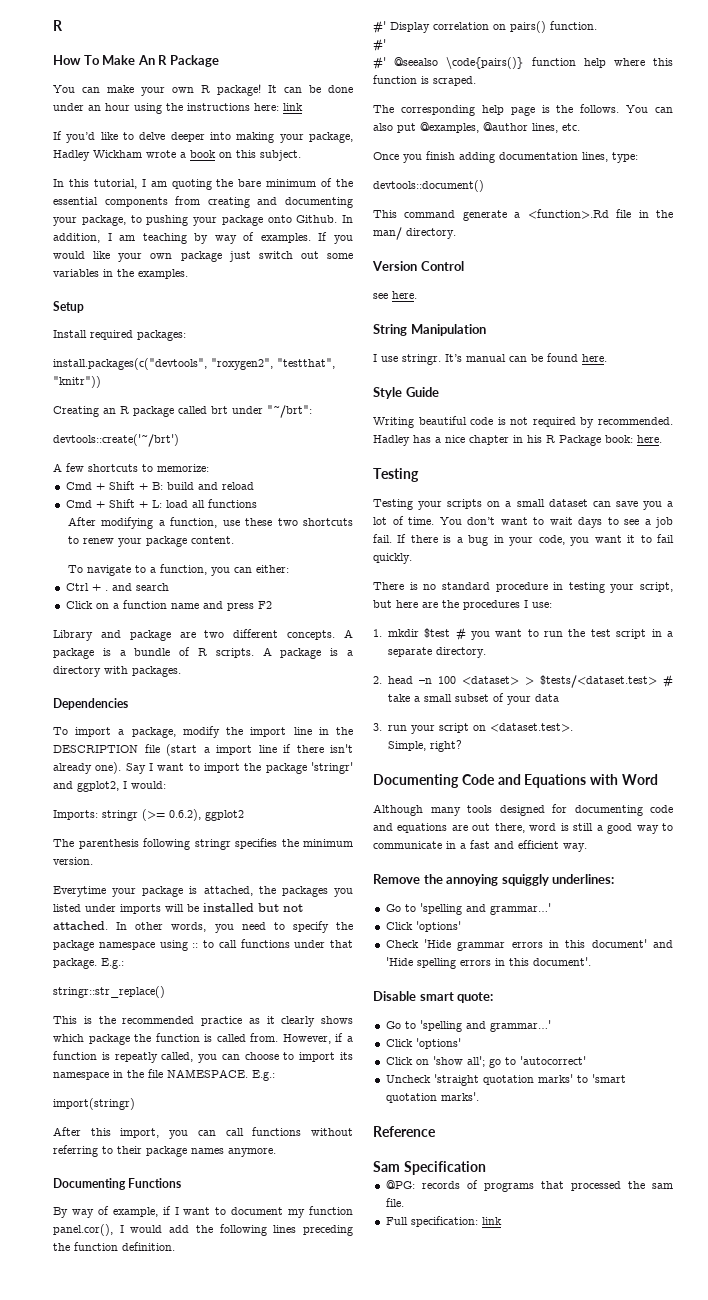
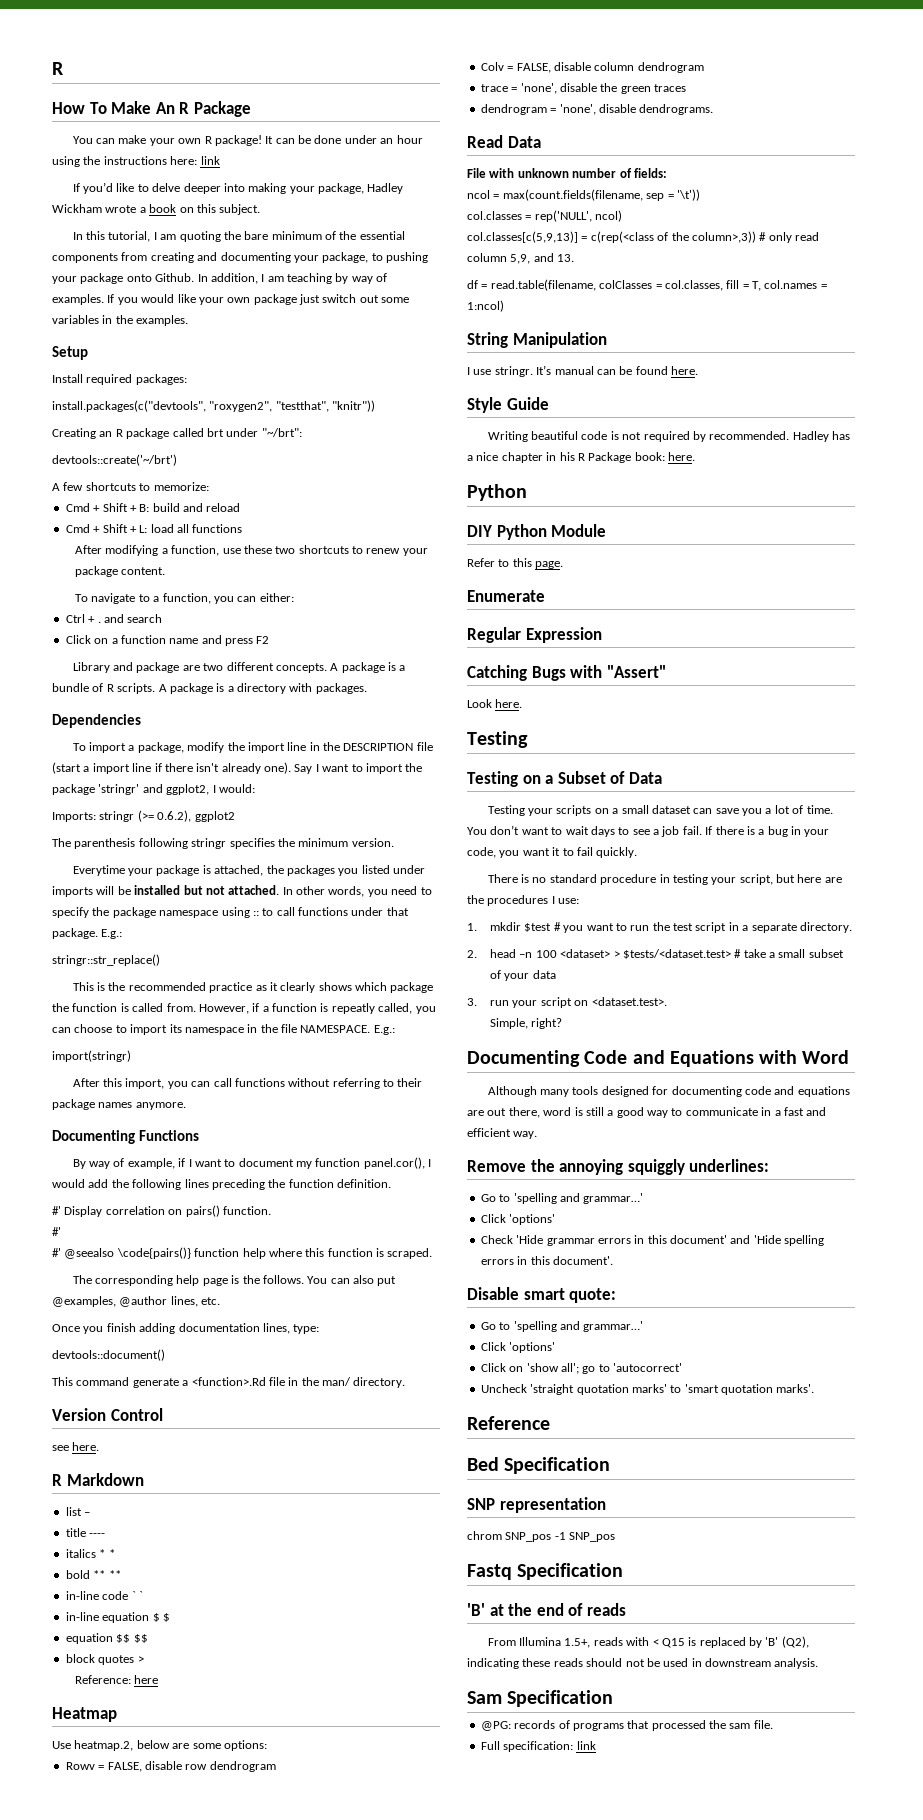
(417, 295) none -> [52,1473,144,1486] [65,1507,91,1516] [65,1528,106,1537] [65,1549,115,1558] [65,1570,121,1579] [65,1591,143,1600] [65,1612,170,1623] [65,1633,148,1644] [65,1654,144,1665] [75,1675,159,1684] [52,1707,117,1722] [52,1740,267,1751] [65,1761,276,1772] [480,62,704,73] [480,83,686,94] [480,104,714,115] [467,135,541,148] [467,168,667,178] [467,189,700,201] [467,210,623,222] [467,231,819,243] [467,253,575,264] [467,279,827,291] [467,300,504,312] // R Markdown // list – // title ---- // italics * * // bold ** ** // in-line code ` ` // in-line equation $ $ // equation $$ $$ // block quotes > // Reference: here // Heatmap // Use heatmap.2, below are some options: // Rowv = FALSE, disable row dendrogram // Colv = FALSE, disable column dendrogram // trace = 'none', disable the green traces // dendrogram = 'none', disable dendrograms. // Read Data // File with unknown number of fields: // ncol = max(count.fields(filename, sep = '\t')) // col.classes = rep('NULL', ncol) // col.classes[c(5,9,13)] = c(rep(<class of the column>,3)) # only read column 5,9, and 13. // df = read.table(filename, colClasses = col.classes, fill = T, col.names = 1:ncol)
[373,468,419,482] Testing -> [467,484,527,501] [467,524,607,540] [467,558,564,569] [467,590,545,602] [467,627,602,643] [467,665,666,681] [467,699,523,708] [467,731,528,748] [467,771,662,787] Python // DIY Python Module // Refer to this page. // Enumerate // Regular Expression // Catching Bugs with "Assert" // Look here. // Testing // Testing on a Subset of Data
(436, 1131) none -> [467,1457,611,1474] [467,1497,606,1513] [467,1531,616,1542] [467,1563,624,1580] [467,1603,626,1616] [487,1636,809,1648] [467,1658,819,1669] // Bed Specification // SNP representation // chrom SNP_pos -1 SNP_pos // Fastq Specification // 'B' at the end of reads // From Illumina 1.5+, reads with < Q15 is replaced by 'B' (Q2), indicating these reads should not be used in downstream analysis.

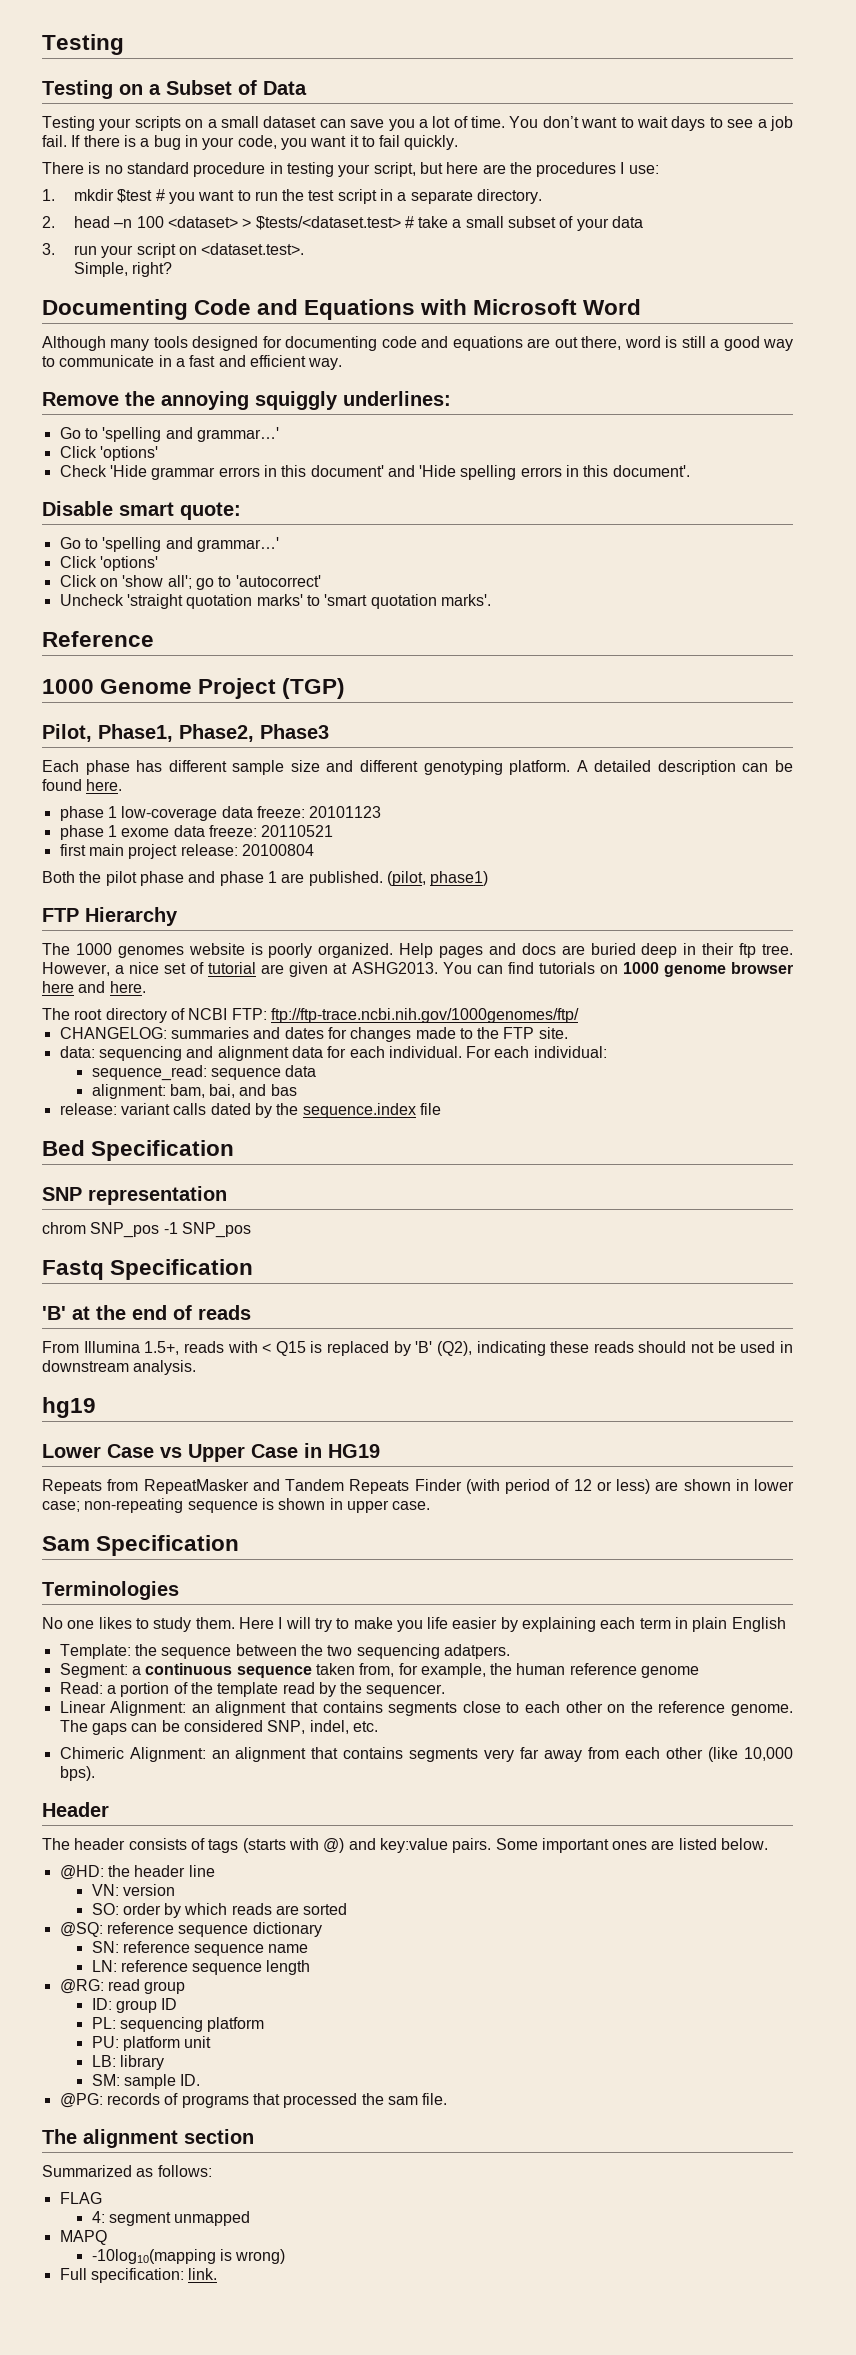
[52,62,64,75] [52,101,251,117] [72,135,423,146] [52,156,220,167] [72,182,404,194] [52,204,261,215] [72,231,405,242] [52,252,428,263] [52,273,388,284] [52,294,410,305] [52,315,189,326] [52,346,88,360] [52,374,187,385] [52,400,376,412] [52,428,302,439] [52,454,177,466] [52,482,209,491] [65,503,241,512] [65,524,243,533] [75,545,428,556] [75,566,166,577] [75,593,294,604] [65,614,163,623] [65,635,270,646] [72,662,406,673] [52,683,367,694] [52,714,141,728] [72,742,433,753] [52,762,423,774] [52,784,255,795] [52,810,235,822] [52,838,394,849] [72,865,426,876] [52,885,432,897] [52,907,409,918] [52,928,123,939] [52,954,160,966] [72,982,434,993] [52,1003,436,1014] [52,1024,395,1035] [52,1050,131,1062] [72,1078,423,1089] [52,1099,186,1110] [52,1130,199,1144] [72,1157,432,1169] [52,1179,391,1190] [52,1205,271,1217] [52,1227,61,1236] [52,1247,433,1259] [72,1275,397,1286] [52,1296,221,1307] [52,1323,320,1334] [52,1349,165,1361] [52,1377,406,1388] [52,1408,163,1421] [52,1442,100,1451] [52,1473,144,1486] [65,1507,91,1516] [65,1528,106,1537] [65,1549,115,1558] [65,1570,121,1579] [65,1591,143,1600] [65,1612,170,1623] [65,1633,148,1644] [65,1654,144,1665] [75,1675,159,1684] [52,1707,117,1722] [52,1740,267,1751] [65,1761,276,1772] [480,62,704,73] [480,83,686,94] [480,104,714,115] [467,135,541,148] [467,168,667,178] [467,189,700,201] [467,210,623,222] [467,231,819,243] [467,253,575,264] [467,279,827,291] [467,300,504,312] [467,332,607,348] [467,365,698,377] [467,397,549,413] [487,431,851,442] [467,452,695,463] [467,484,527,501] [467,524,607,540] [467,558,564,569] [467,590,545,602] [467,627,602,643] [467,665,666,681] [467,699,523,708] R // How To Make An R Package // You can make your own R package! It can be done under an hour using the instructions here: link // If you’d like to delve deeper into making your package, Hadley Wickham wrote a book on this subject. // In this tutorial, I am quoting the bare minimum of the essential components from creating and documenting your package, to pushing your package onto Github. In addition, I am teaching by way of examples. If you would like your own package just switch out some variables in the examples. // Setup // Install required packages: // install.packages(c("devtools", "roxygen2", "testthat", "knitr")) // Creating an R package called brt under "~/brt": // devtools::create('~/brt') // A few shortcuts to memorize: // Cmd + Shift + B: build and reload // Cmd + Shift + L: load all functions // After modifying a function, use these two shortcuts to renew your package content. // To navigate to a function, you can either: // Ctrl + . and search // Click on a function name and press F2 // Library and package are two different concepts. A package is a bundle of R scripts. A package is a directory with packages. // Dependencies // To import a package, modify the import line in the DESCRIPTION file (start a import line if there isn't already one). Say I want to import the package 'stringr' and ggplot2, I would: // Imports: stringr (>= 0.6.2), ggplot2 // The parenthesis following stringr specifies the minimum version. // Everytime your package is attached, the packages you listed under imports will be installed but not attached. In other words, you need to specify the package namespace using :: to call functions under that package. E.g.: // stringr::str_replace() // This is the recommended practice as it clearly shows which package the function is called from. However, if a function is repeatly called, you can choose to import its namespace in the file NAMESPACE. E.g.: // import(stringr) // After this import, you can call functions without referring to their package names anymore. // Documenting Functions // By way of example, if I want to document my function panel.cor(), I would add the following lines preceding the function definition. // #' Display correlation on pairs() function. // #' // #' @seealso \code{pairs()} function help where this function is scraped. // The corresponding help page is the follows. You can also put @examples, @author lines, etc. // Once you finish adding documentation lines, type: // devtools::document() // This command generate a <function>.Rd file in the man/ directory. // Version Control // see here. // R Markdown // list – // title ---- // italics * * // bold ** ** // in-line code ` ` // in-line equation $ $ // equation $$ $$ // block quotes > // Reference: here // Heatmap // Use heatmap.2, below are some options: // Rowv = FALSE, disable row dendrogram // Colv = FALSE, disable column dendrogram // trace = 'none', disable the green traces // dendrogram = 'none', disable dendrograms. // Read Data // File with unknown number of fields: // ncol = max(count.fields(filename, sep = '\t')) // col.classes = rep('NULL', ncol) // col.classes[c(5,9,13)] = c(rep(<class of the column>,3)) # only read column 5,9, and 13. // df = read.table(filename, colClasses = col.classes, fill = T, col.names = 1:ncol) // String Manipulation // I use stringr. It’s manual can be found here. // Style Guide // Writing beautiful code is not required by recommended. Hadley has a nice chapter in his R Package book: here. // Python // DIY Python Module // Refer to this page. // Enumerate // Regular Expression // Catching Bugs with "Assert" // Look here. // -> (42, 44) none
(798, 1057) none -> [473,299,578,315] Microsoft
(550, 1423) none -> [42,678,346,699] [42,724,329,742] [42,760,793,775] [42,779,123,791] [59,806,382,821] [59,825,334,840] [59,844,314,859] [42,871,489,886] [42,907,178,926] [42,943,793,958] [42,962,793,977] [42,981,146,993] [42,1008,579,1023] [59,1027,568,1042] [59,1046,607,1061] [91,1065,317,1081] [91,1084,297,1099] [59,1103,441,1118] // 1000 Genome Project (TGP) // Pilot, Phase1, Phase2, Phase3 // Each phase has different sample size and different genotyping platform. A detailed description can be found here. // phase 1 low-coverage data freeze: 20101123 // phase 1 exome data freeze: 20110521 // first main project release: 20100804 // Both the pilot phase and phase 1 are published. (pilot, phase1) // FTP Hierarchy // The 1000 genomes website is poorly organized. Help pages and docs are buried deep in their ftp tree. However, a nice set of tutorial are given at ASHG2013. You can find tutorials on 1000 genome browser here and here. // The root directory of NCBI FTP: ftp://ftp-trace.ncbi.nih.gov/1000genomes/ftp/ // CHANGELOG: summaries and dates for changes made to the FTP site. // data: sequencing and alignment data for each individual. For each individual: // sequence_read: sequence data // alignment: bam, bai, and bas // release: variant calls dated by the sequence.index file
[467,1690,614,1707] Sam Specification -> [42,1397,96,1418] [42,1443,380,1462] [42,1479,794,1494] [42,1498,431,1513] [42,1535,240,1556] [42,1581,179,1600] [42,1617,786,1632] [59,1644,510,1659] [59,1663,700,1678] [59,1682,446,1697] [59,1701,794,1716] [59,1720,378,1735] [59,1747,793,1762] [59,1766,95,1781] [42,1802,109,1817] [42,1838,769,1853] [59,1865,215,1880] [91,1884,175,1896] [91,1903,348,1918] [59,1922,322,1937] [91,1941,309,1956] [91,1960,311,1975] [59,1979,186,1994] [91,1998,178,2013] [91,2017,265,2032] [91,2036,212,2051] [91,2055,164,2070] [91,2074,201,2089] hg19 // Lower Case vs Upper Case in HG19 // Repeats from RepeatMasker and Tandem Repeats Finder (with period of 12 or less) are shown in lower case; non-repeating sequence is shown in upper case. // Sam Specification // Terminologies // No one likes to study them. Here I will try to make you life easier by explaining each term in plain English // Template: the sequence between the two sequencing adatpers. // Segment: a continuous sequence taken from, for example, the human reference genome // Read: a portion of the template read by the sequencer. // Linear Alignment: an alignment that contains segments close to each other on the reference genome. The gaps can be considered SNP, indel, etc. // Chimeric Alignment: an alignment that contains segments very far away from each other (like 10,000 bps). // Header // The header consists of tags (starts with @) and key:value pairs. Some important ones are listed below. // @HD: the header line // VN: version // SO: order by which reads are sorted // @SQ: reference sequence dictionary // SN: reference sequence name // LN: reference sequence length // @RG: read group // ID: group ID // PL: sequencing platform // PU: platform unit // LB: library // SM: sample ID.
(773, 1724) none -> [42,2129,254,2148] [42,2165,212,2177] [59,2192,102,2204] [91,2211,251,2226] [59,2230,107,2245] [91,2249,286,2264] // The alignment section // Summarized as follows: // FLAG // 4: segment unmapped // MAPQ // -10log10(mapping is wrong)
[576,1741,596,1750] link -> [188,2268,218,2280] link.

